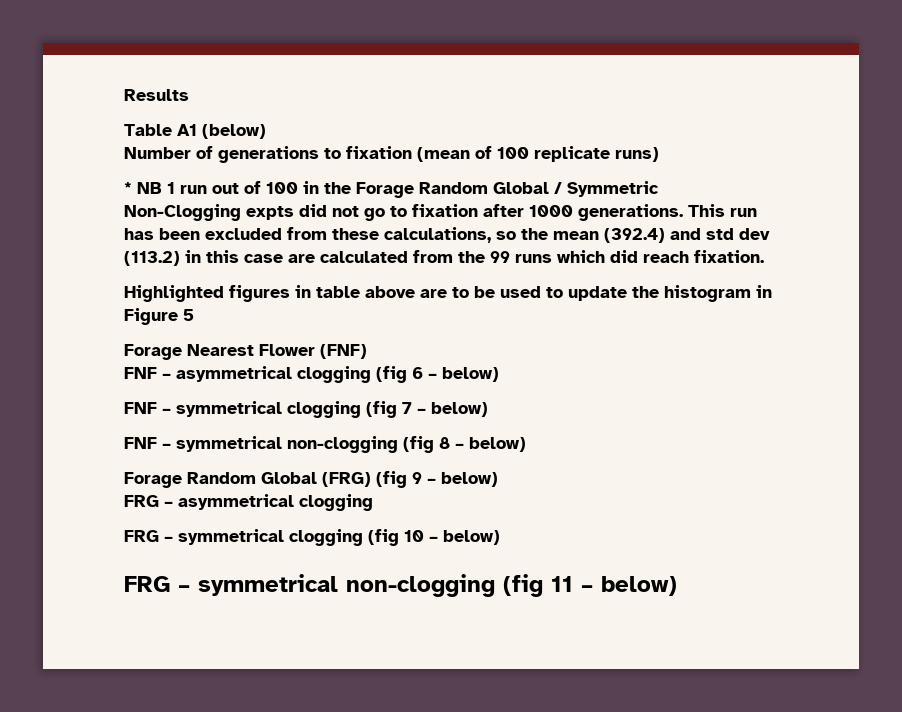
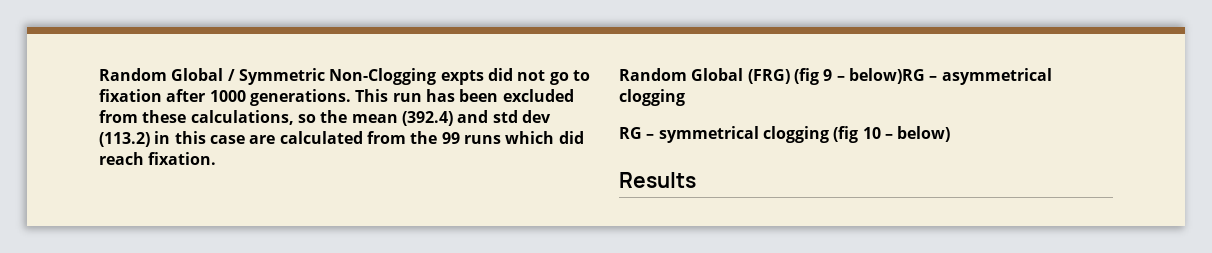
[124,89,189,101] [124,124,266,139] [124,146,659,163] [124,181,414,198] Results // Table A1 (below) // Number of generations to fixation (mean of 100 replicate runs) // * NB 1 run out of 100 in the Forage -> (99, 74) none
[124,285,772,302] [124,308,194,325] [124,344,367,360] [124,366,499,383] [124,401,488,418] [124,436,526,453] [124,472,182,488] Highlighted figures in table above are to be used to update the histogram in Figure 5 // Forage Nearest Flower (FNF) // FNF – asymmetrical clogging (fig 6 – below) // FNF – symmetrical clogging (fig 7 – below) // FNF – symmetrical non-clogging (fig 8 – below) // Forage -> (217, 158) none
[441,472,498,487] [124,495,159,507] below) // FRG -> [848,68,925,84] below)RG
[124,530,159,542] FRG -> [619,127,642,139] RG
[124,574,677,597] FRG – symmetrical non-clogging (fig 11 – below) -> [619,172,696,188] Results

